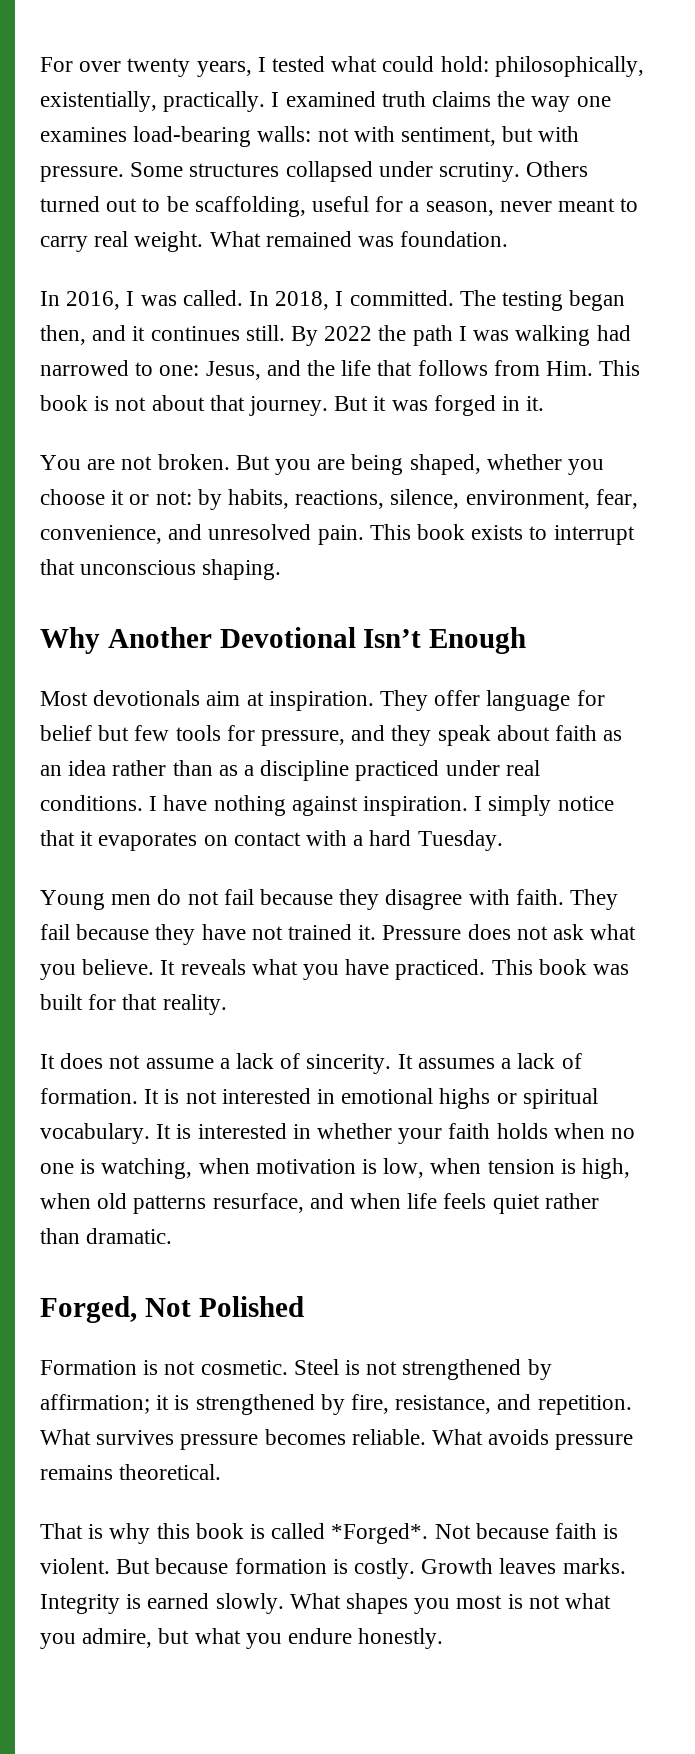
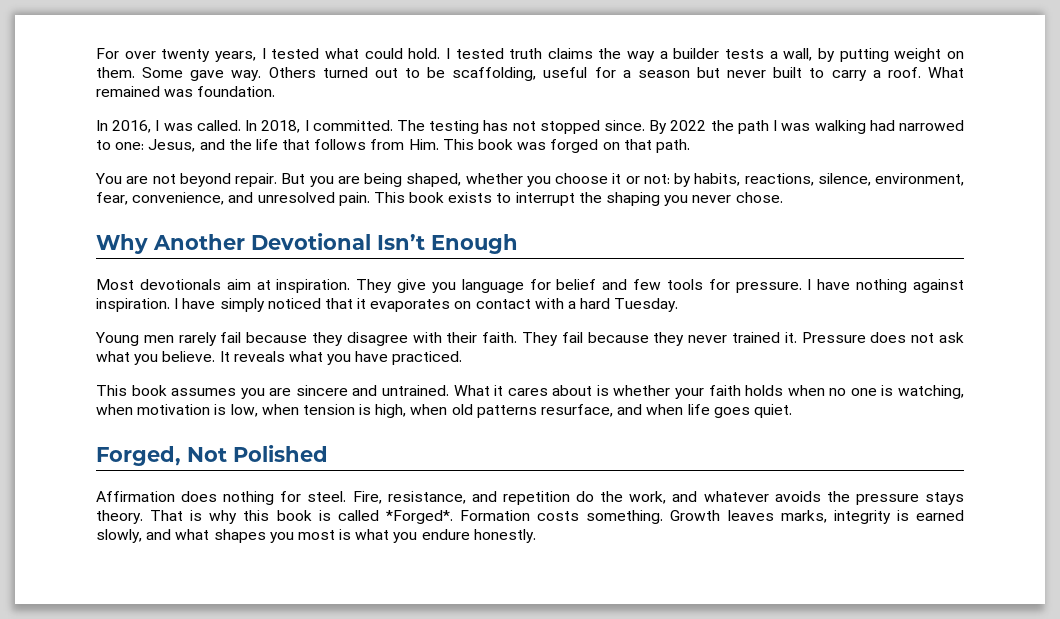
[440,56,644,77] [40,91,611,112] [40,126,580,147] [40,161,521,182] hold: philosophically, existentially, practically. I examined truth claims the way one examines load-bearing walls: not with sentiment, but with pressure. Some structures collapsed under scrutiny. -> [408,48,965,62] [96,67,262,81] hold. I tested truth claims the way a builder tests a wall, by putting weight on them. Some gave way.
[425,198,639,216] [40,231,204,252] season, never meant to carry real weight. -> [637,67,921,81] season but never built to carry a roof.
[569,290,626,311] [40,325,285,345] began then, and it continues still. -> [483,120,646,134] has not stopped since.
[94,395,545,416] is not about that journey. But it was forged in it. -> [517,139,690,153] was forged on that path.
[157,454,230,470] broken. -> [179,173,277,187] beyond repair.
[40,559,282,580] that unconscious shaping. -> [578,192,783,206] the shaping you never chose.
[434,690,481,706] offer -> [397,279,456,293] give you
[98,725,130,741] but -> [602,279,628,290] and
[261,725,623,746] [40,760,540,781] [40,795,143,811] pressure, and they speak about faith as an idea rather than as a discipline practiced under real conditions. -> [735,282,802,293] pressure.
[488,795,614,816] simply notice -> [182,298,321,312] have simply noticed
[157,889,219,905] do not -> [178,332,217,346] rarely
(510, 897) none -> [446,332,478,343] their
[201,924,283,940] have not -> [688,335,728,343] never
[491,959,630,975] [40,994,227,1015] [40,1053,582,1074] [40,1088,598,1109] [40,1123,311,1144] This book was built for that reality. // It does not assume a lack of sincerity. It assumes a lack of formation. It is not interested in emotional highs or spiritual vocabulary. It is interested in -> [96,385,609,399] // This book assumes you are sincere and untrained. What it cares about is
[443,1193,599,1214] [40,1228,173,1244] [40,1296,304,1323] [40,1359,552,1380] [40,1394,632,1415] [40,1429,634,1450] [40,1464,222,1480] feels quiet rather than dramatic. // Forged, Not Polished // Formation is not cosmetic. Steel is not strengthened by affirmation; it is strengthened by fire, resistance, and repetition. What survives pressure becomes reliable. What avoids pressure remains theoretical. // -> [713,404,792,418] [96,445,328,466] [96,491,965,505] [96,510,143,524] goes quiet. // Forged, Not Polished // Affirmation does nothing for steel. Fire, resistance, and repetition do the work, and whatever avoids the pressure stays theory.
[434,1523,619,1539] [40,1558,626,1579] [40,1593,612,1614] [40,1628,190,1649] Not because faith is violent. But because formation is costly. Growth leaves marks. Integrity is earned slowly. What shapes you most is not what you admire, but -> [460,510,965,524] [96,529,352,543] Formation costs something. Growth leaves marks, integrity is earned slowly, and what shapes you most is

